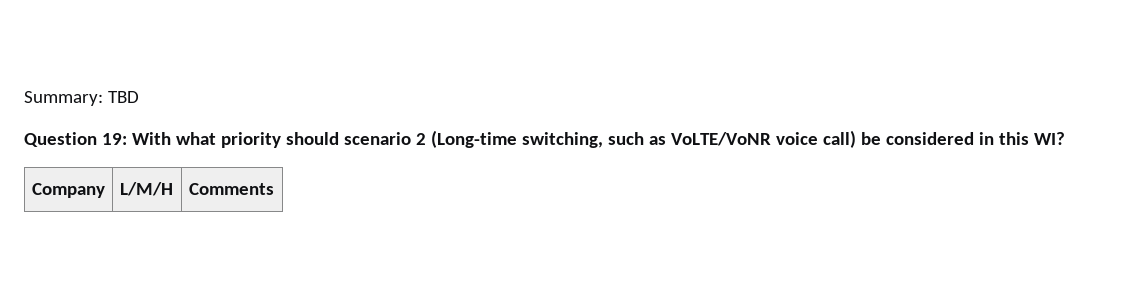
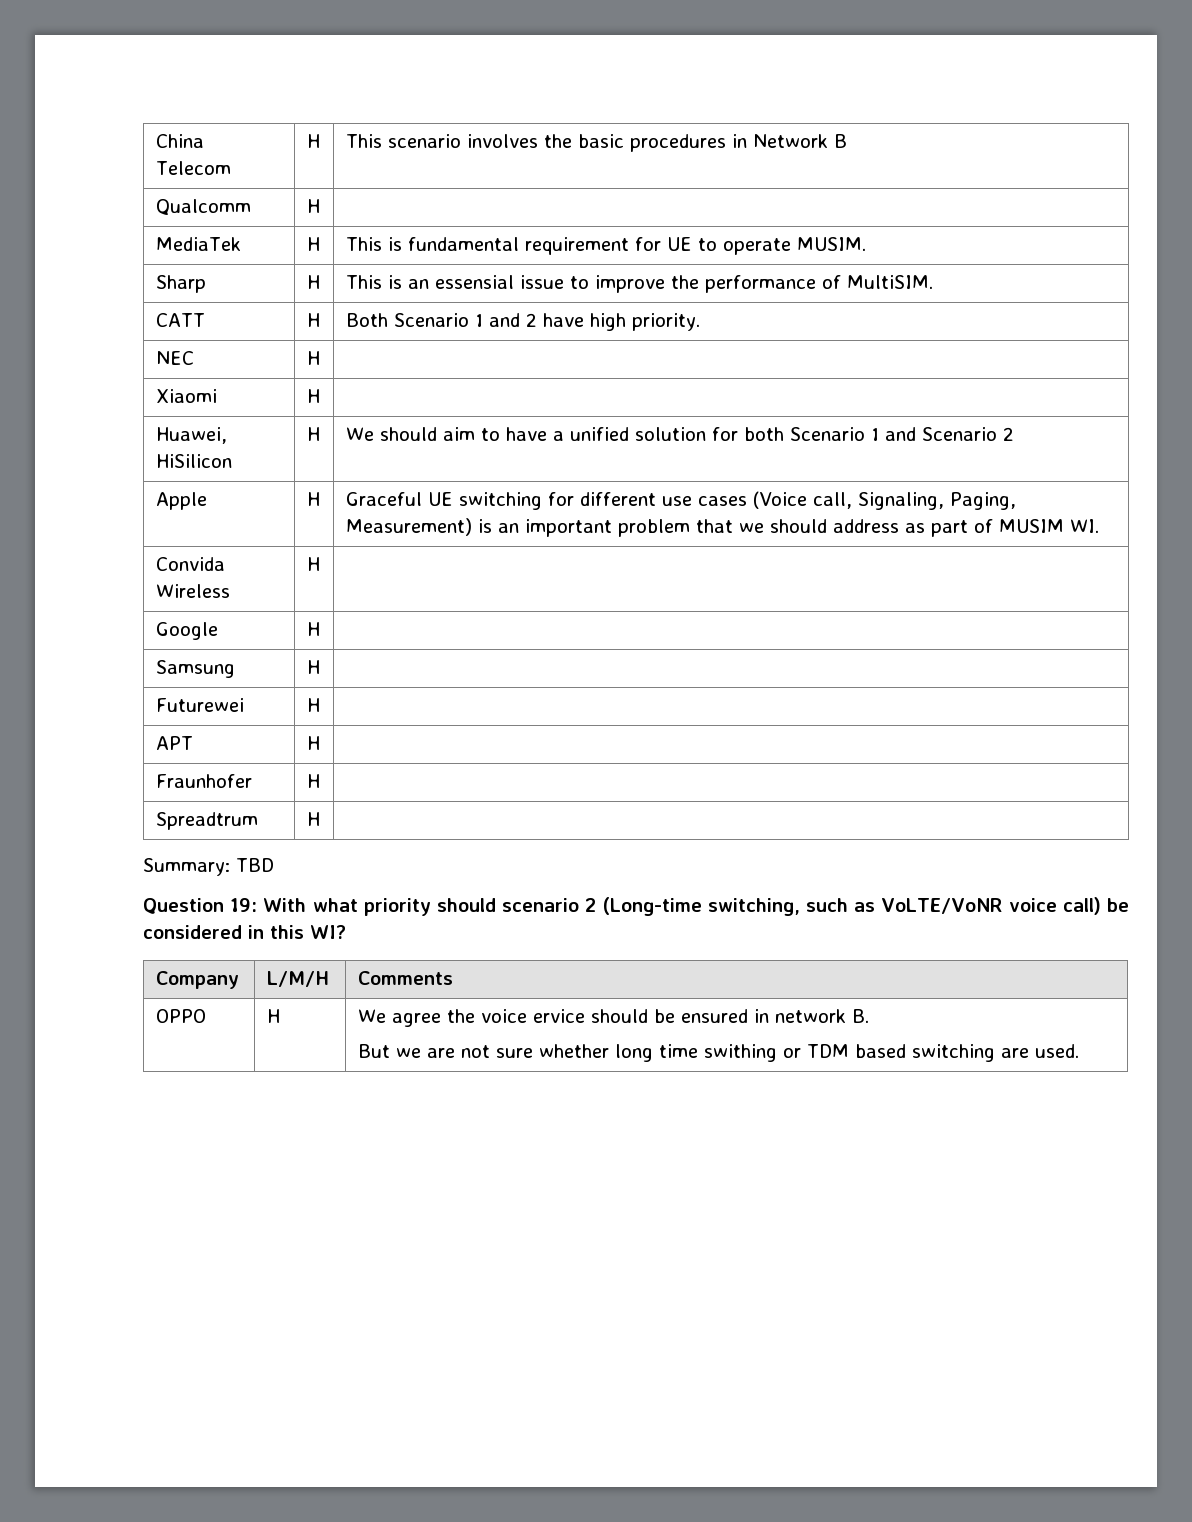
(24, 98) none -> [155,134,204,148] [155,161,231,175] [306,134,320,148] [345,134,847,152] [155,199,251,215] [306,199,320,213] [155,237,241,251] [306,237,320,251] [345,237,866,255] [155,275,206,293] [306,275,320,289] [345,275,933,293] [155,313,205,327] [306,313,320,327] [345,313,700,331] [155,351,194,365] [306,351,320,365] [155,389,217,403] [306,389,320,403] [155,427,227,444] [155,454,232,468] [306,427,320,441] [345,427,1014,441] [155,492,207,510] [306,492,320,506] [345,491,1016,510] [345,518,1099,537] [155,557,225,571] [155,584,230,598] [306,557,320,571] [155,622,218,640] [306,622,320,636] [155,660,235,678] [306,660,320,674] [155,698,244,712] [306,698,320,712] [155,736,193,750] [306,736,320,750] [155,774,252,788] [306,774,320,788] [155,812,258,830] [306,812,320,826] China Telecom | H | This scenario involves the basic procedures in Network B // Qualcomm | H | // MediaTek | H | This is fundamental requirement for UE to operate MUSIM. // Sharp | H | This is an essensial issue to improve the performance of MultiSIM. // CATT | H | Both Scenario 1 and 2 have high priority. // NEC | H | // Xiaomi | H | // Huawei, HiSilicon | H | We should aim to have a unified solution for both Scenario 1 and Scenario 2 // Apple | H | Graceful UE switching for different use cases (Voice call, Signaling, Paging, Measurement) is an important problem that we should address as part of MUSIM WI. // Convida Wireless | H | // Google | H | // Samsung | H | // Futurewei | H | // APT | H | // Fraunhofer | H | // Spreadtrum | H | //
(274, 189) none -> [155,1009,206,1023] [266,1009,280,1023] [357,1009,869,1027] [357,1044,1079,1062] // OPPO | H | We agree the voice ervice should be ensured in network B. // But we are not sure whether long time swithing or TDM based switching are used.

